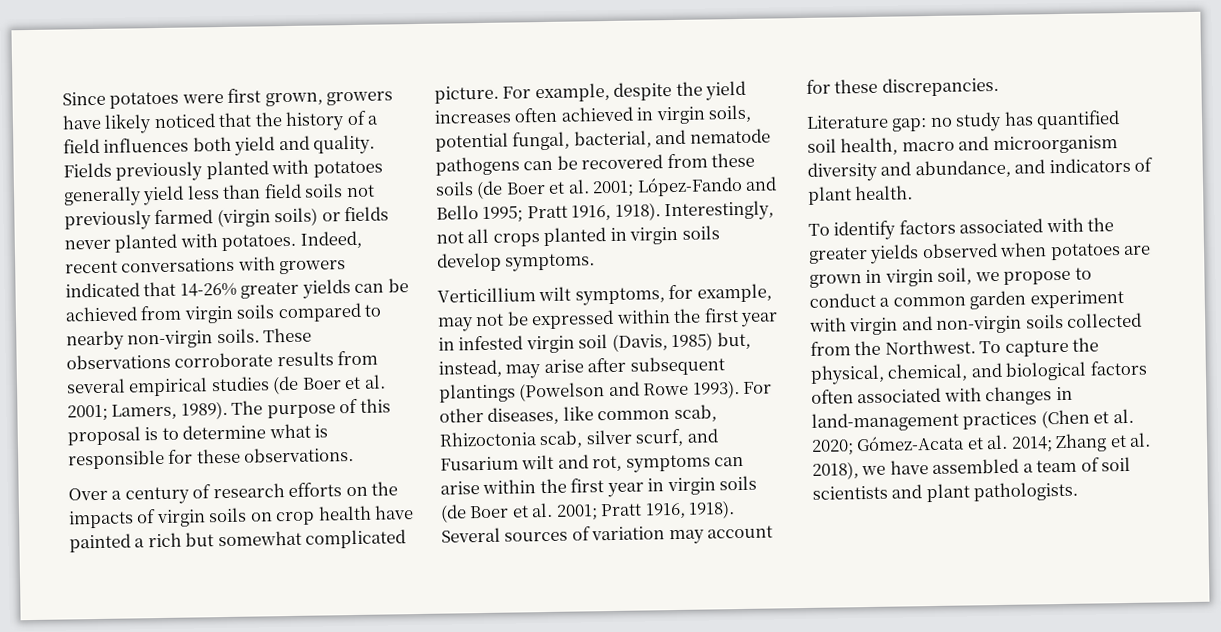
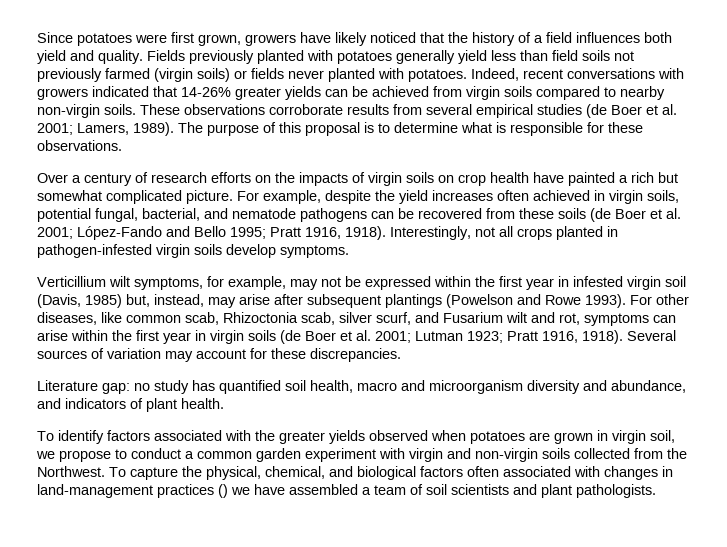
(627, 234) none -> [37,244,152,258] pathogen-infested
(598, 512) none -> [415,331,503,343] Lutman 1923;
[1040,408,1134,429] [811,432,1152,456] [812,461,859,480] (Chen et al. 2020; Gómez-Acata et al. 2014; Zhang et al. 2018), -> [218,484,228,498] ()

